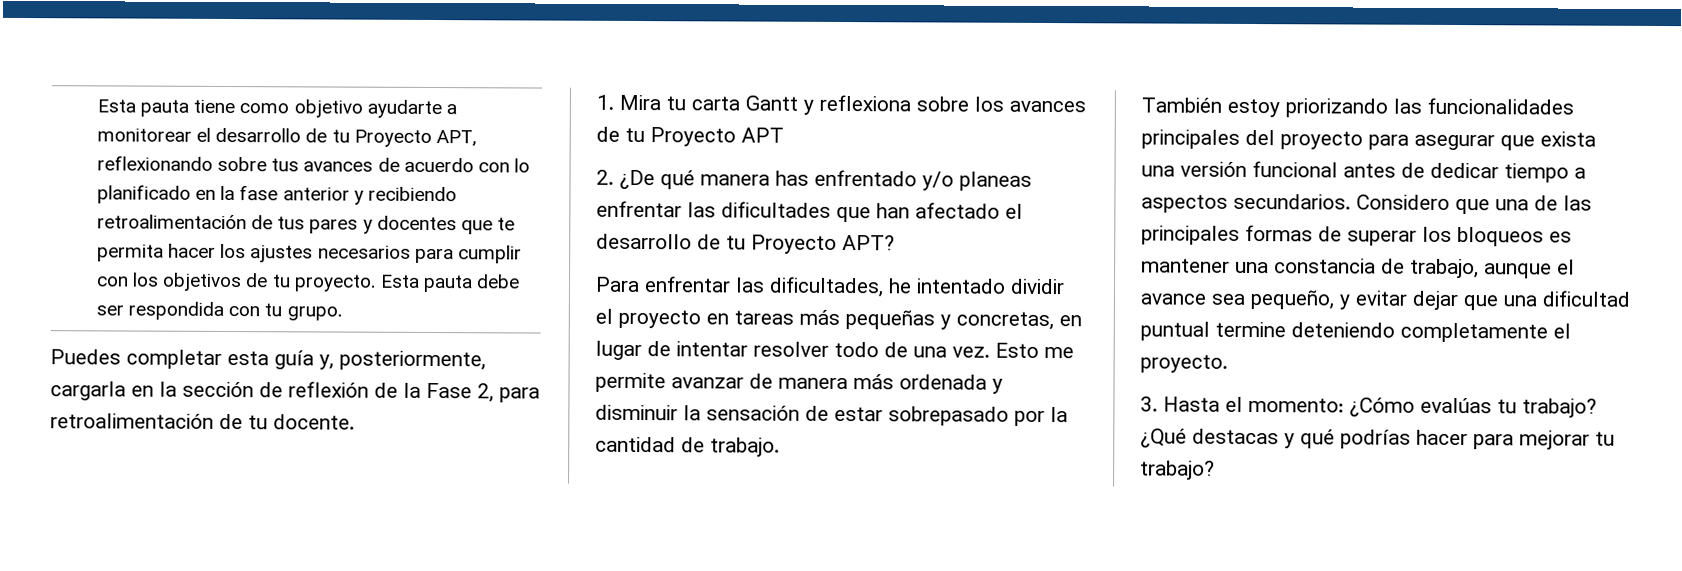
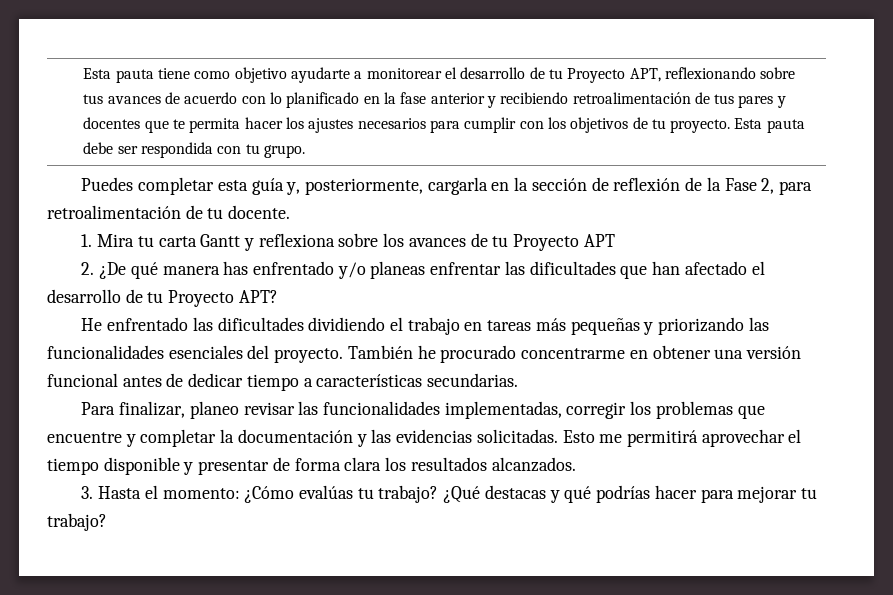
[595,276,1065,298] [595,308,701,329] Para enfrentar las dificultades, he intentado dividir el proyecto -> [81,317,460,335] He enfrentado las dificultades dividiendo el trabajo
[956,311,1082,331] [595,340,1074,361] [595,372,1003,394] [595,404,1068,426] [595,436,780,457] [1141,97,1574,118] [1141,129,1596,151] concretas, en lugar de intentar resolver todo de una vez. Esto me permite avanzar de manera más ordenada y disminuir la sensación de estar sobrepasado por la cantidad de trabajo. // También estoy priorizando las funcionalidades principales del proyecto para asegurar que exista -> [658,317,769,335] [47,345,711,363] priorizando las funcionalidades esenciales del proyecto. También he procurado concentrarme en obtener
[1141,193,1592,215] [1141,224,1572,247] [1141,258,1575,279] [1140,290,1630,311] [1140,321,1571,343] [1140,354,1228,373] aspectos secundarios. Considero que una de las principales formas de superar los bloqueos es mantener una constancia de trabajo, aunque el avance sea pequeño, y evitar dejar que una dificultad puntual termine deteniendo completamente el proyecto. -> [316,373,519,387] [81,401,765,419] [47,429,802,447] [47,457,576,475] características secundarias. // Para finalizar, planeo revisar las funcionalidades implementadas, corregir los problemas que encuentre y completar la documentación y las evidencias solicitadas. Esto me permitirá aprovechar el tiempo disponible y presentar de forma clara los resultados alcanzados.

